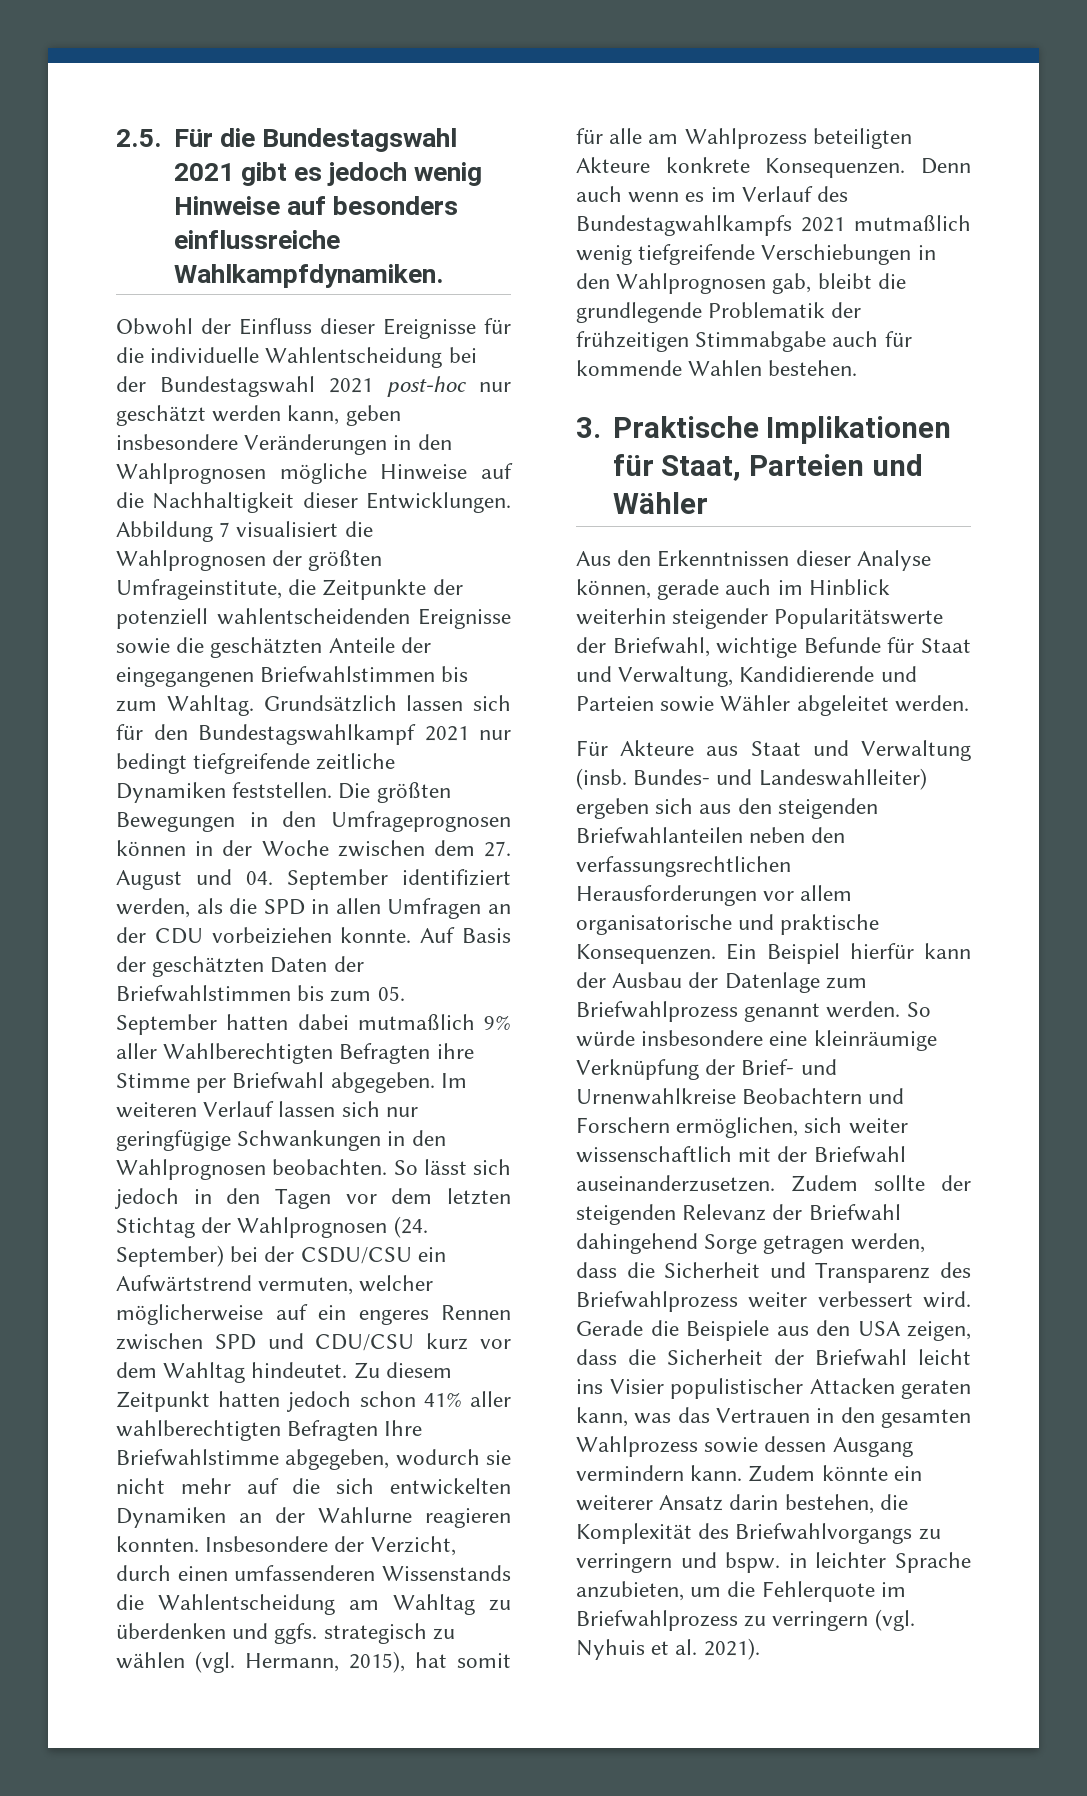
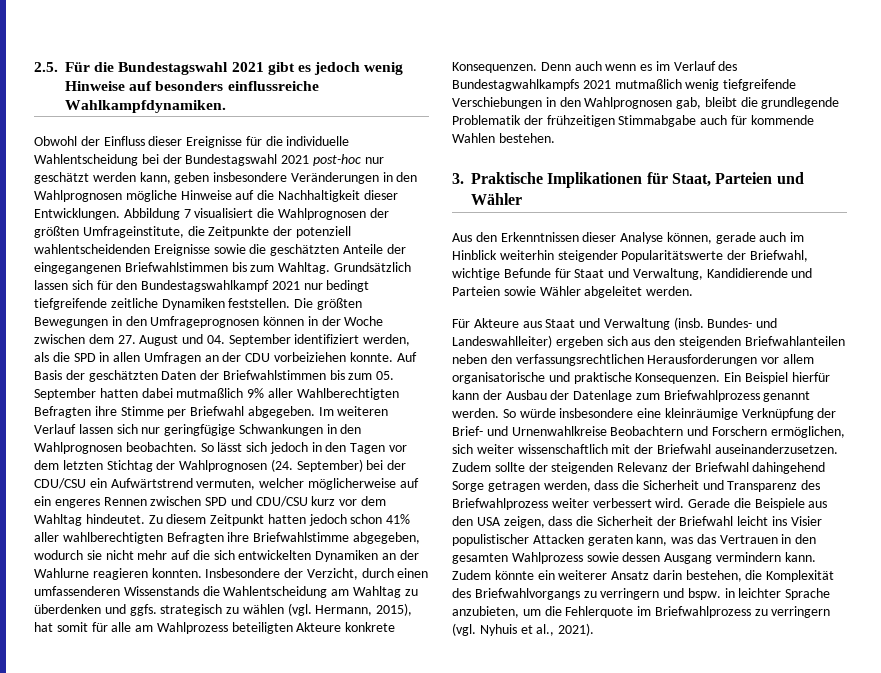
[300,1247,412,1264] CSDU/CSU -> [34,478,86,489] CDU/CSU
[384,1420,423,1436] Ihre -> [227,532,250,542] ihre
[675,1639,698,1655] al. -> [536,624,555,636] al.,

